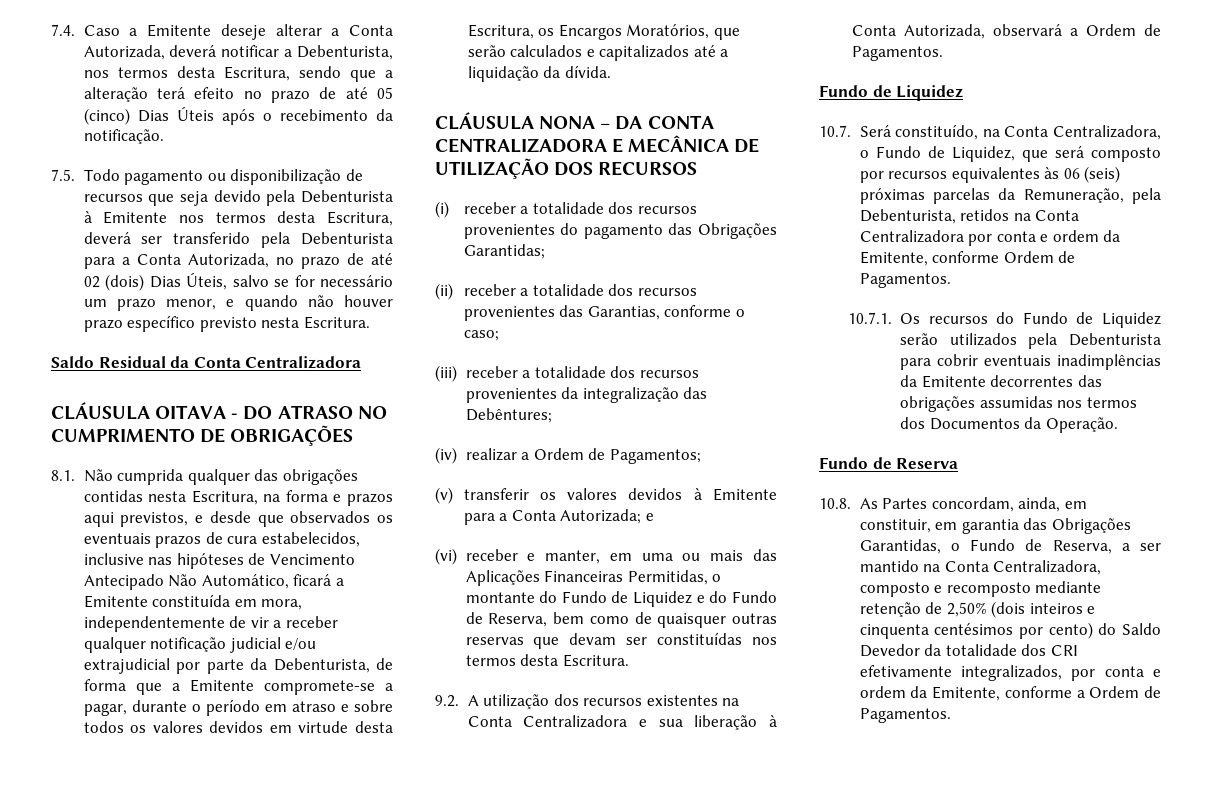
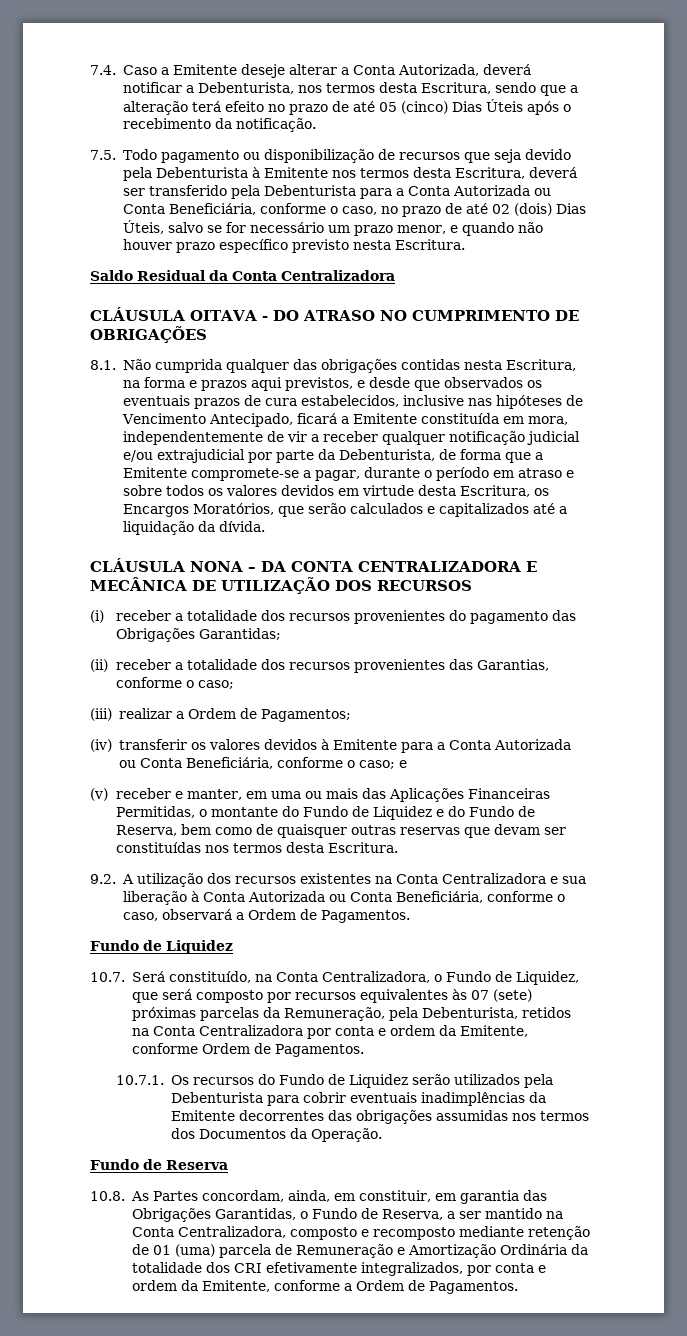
[187,253,269,268] Autorizada, -> [452,185,551,196] [122,203,377,215] Autorizada ou Conta Beneficiária, conforme o caso,
[83,574,289,590] Antecipado Não Automático, -> [208,413,293,427] Antecipado,
[465,366,699,378] [465,387,708,403] [465,408,552,423] [435,447,457,464] receber a totalidade dos recursos provenientes da integralização das Debêntures; // (iv) -> (112, 714) none
[435,487,453,504] (v) -> [90,739,112,752] (iv)
[560,509,642,524] Autorizada; -> [493,739,571,750] [118,757,395,769] Autorizada ou Conta Beneficiária, conforme o caso;
[435,548,457,565] (vi) -> [90,788,108,801] (v)
[903,24,985,39] Autorizada, -> [247,891,565,903] [122,912,158,921] Autorizada ou Conta Beneficiária, conforme o caso,
[1063,166,1121,183] 06 (seis) -> [470,989,532,1002] 07 (sete)
[946,601,1096,618] [859,622,1161,639] [859,644,920,657] 2,50% (dois inteiros e cinquenta centésimos por cento) do Saldo Devedor -> [152,1244,567,1258] 01 (uma) parcela de Remuneração e Amortização Ordinária

